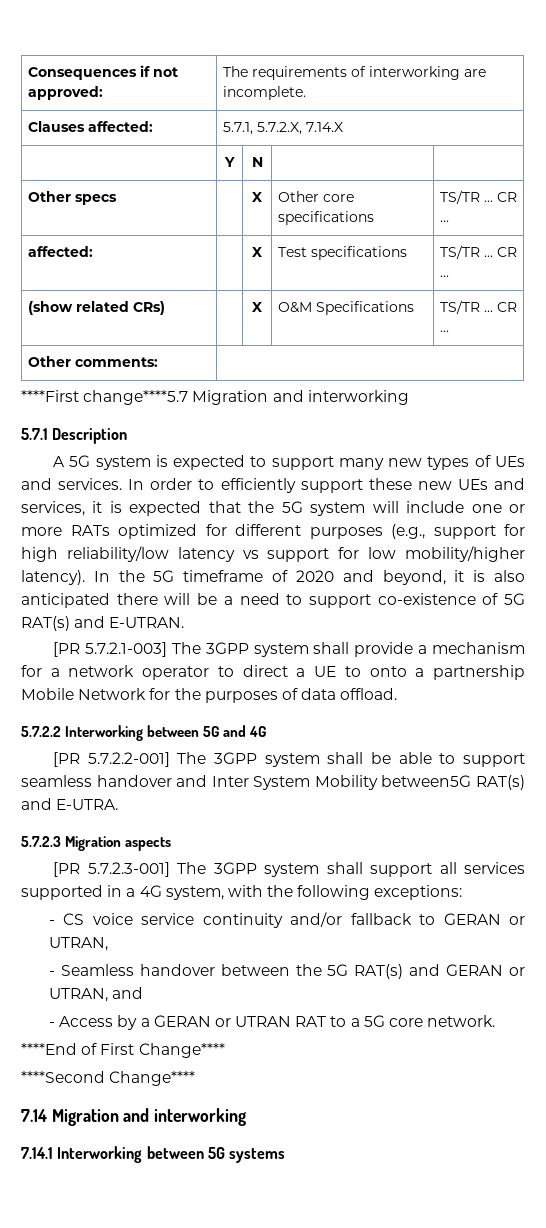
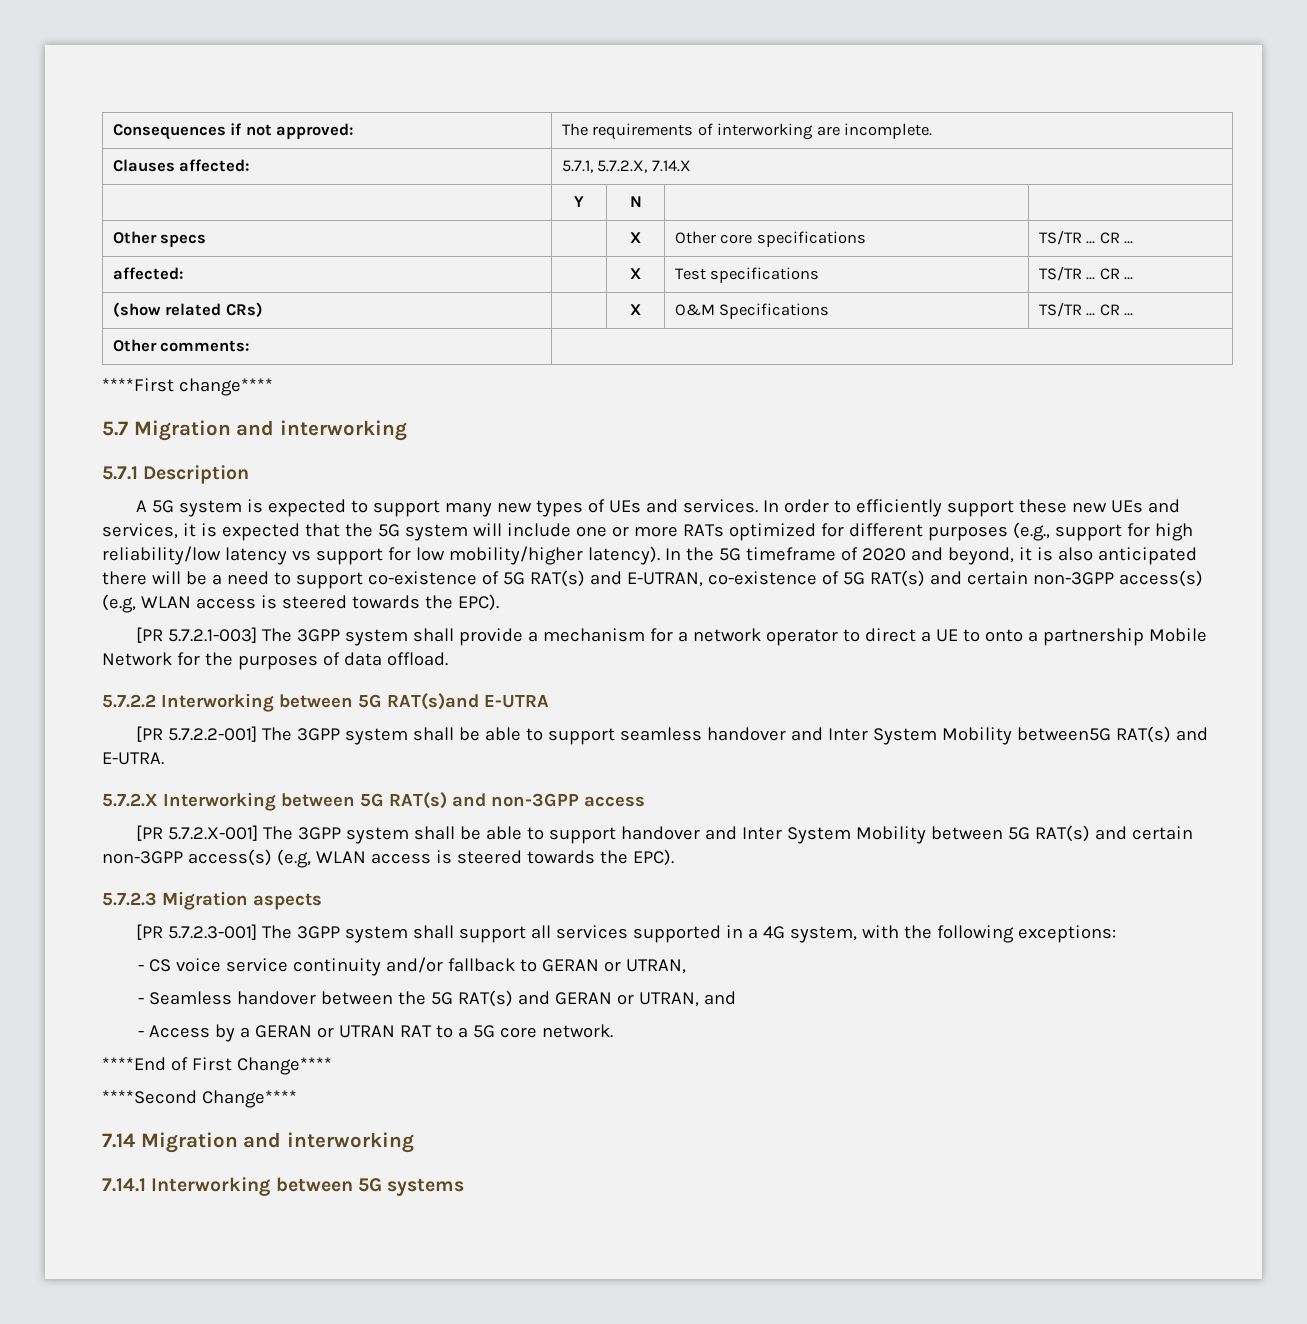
[83,390,189,405] change****5.7 -> [178,378,273,396] [102,421,128,436] change**** // 5.7
[109,617,185,628] E-UTRAN. -> [626,570,1203,587] [102,594,499,613] E-UTRAN, co-existence of 5G RAT(s) and certain non-3GPP access(s) (e.g, WLAN access is steered towards the EPC).
[223,725,267,737] and 4G -> [387,693,549,710] RAT(s)and E-UTRA
(119, 804) none -> [102,792,645,811] [135,825,1193,844] [102,849,674,868] // 5.7.2.X Interworking between 5G RAT(s) and non-3GPP access // [PR 5.7.2.X-001] The 3GPP system shall be able to support handover and Inter System Mobility between 5G RAT(s) and certain non-3GPP access(s) (e.g, WLAN access is steered towards the EPC).

